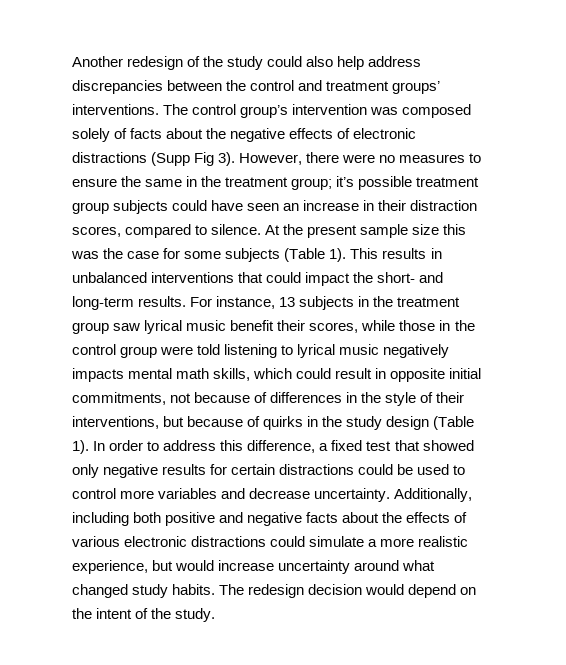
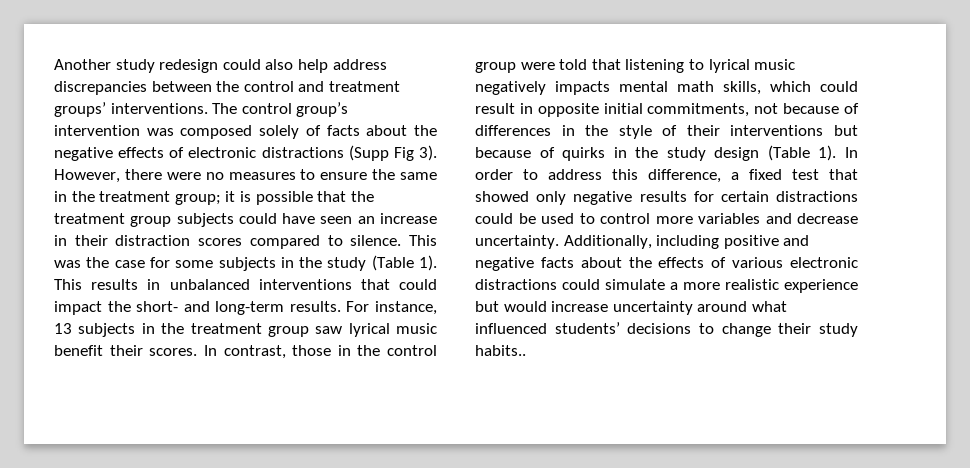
[127,56,264,70] redesign of the study -> [115,59,219,73] study redesign
[336,176,413,190] it’s possible -> [225,191,374,205] it is possible that the
[72,226,121,237] scores, -> [198,238,243,246] scores
[265,224,467,238] At the present sample size this -> [409,235,438,246] This
(281, 255) none -> [280,257,367,271] in the study
[309,320,396,333] scores, while -> [149,345,286,359] scores. In contrast,
(221, 349) none -> [591,59,621,70] that
[72,416,159,429] interventions, -> [730,125,824,136] interventions
[133,512,162,523] both -> (720, 242) none
[72,560,148,574] experience, -> [784,279,858,293] experience
[72,584,477,598] [72,608,216,622] changed study habits. The redesign decision would depend on the intent of the study. -> [475,322,858,337] [475,345,526,356] influenced students’ decisions to change their study habits..

